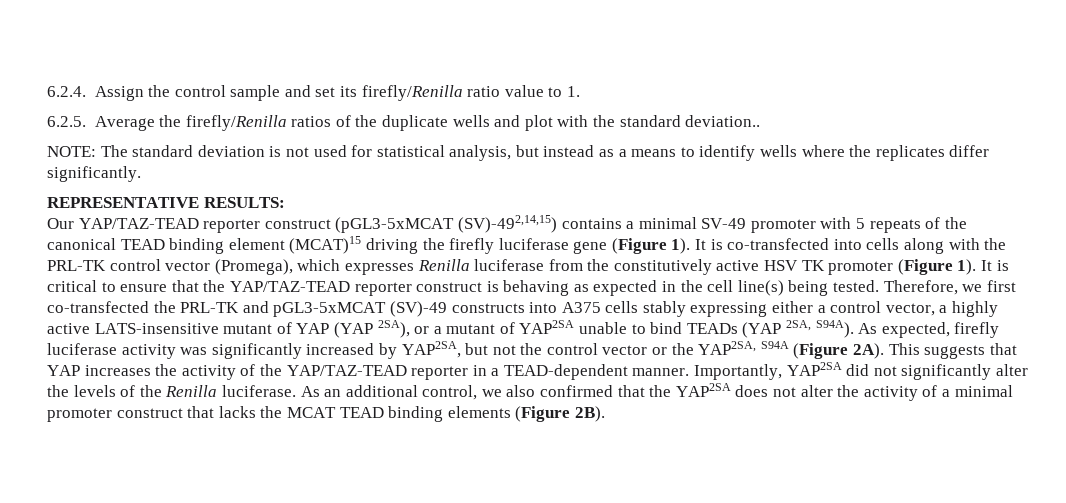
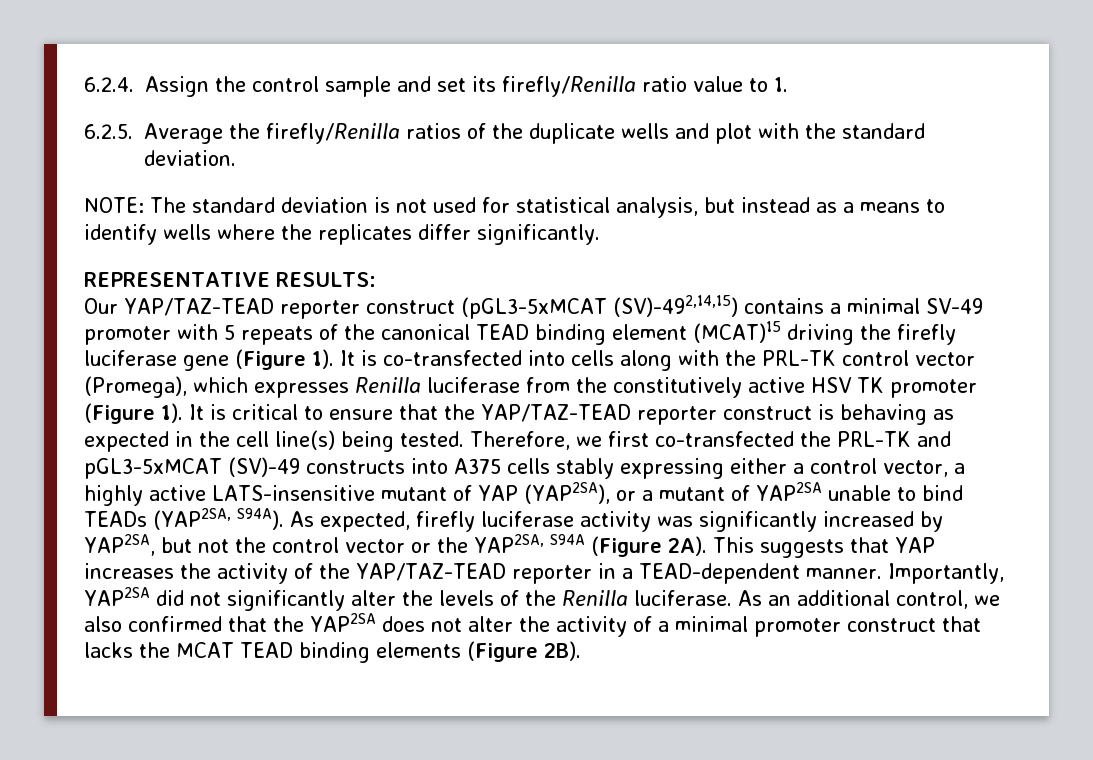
[685,115,761,127] deviation.. -> [144,150,236,166] deviation.
[333,320,410,338] (YAP 2SA), -> [523,482,610,504] (YAP2SA),
[742,320,812,338] (YAP 2SA, -> [153,508,231,530] (YAP2SA,

